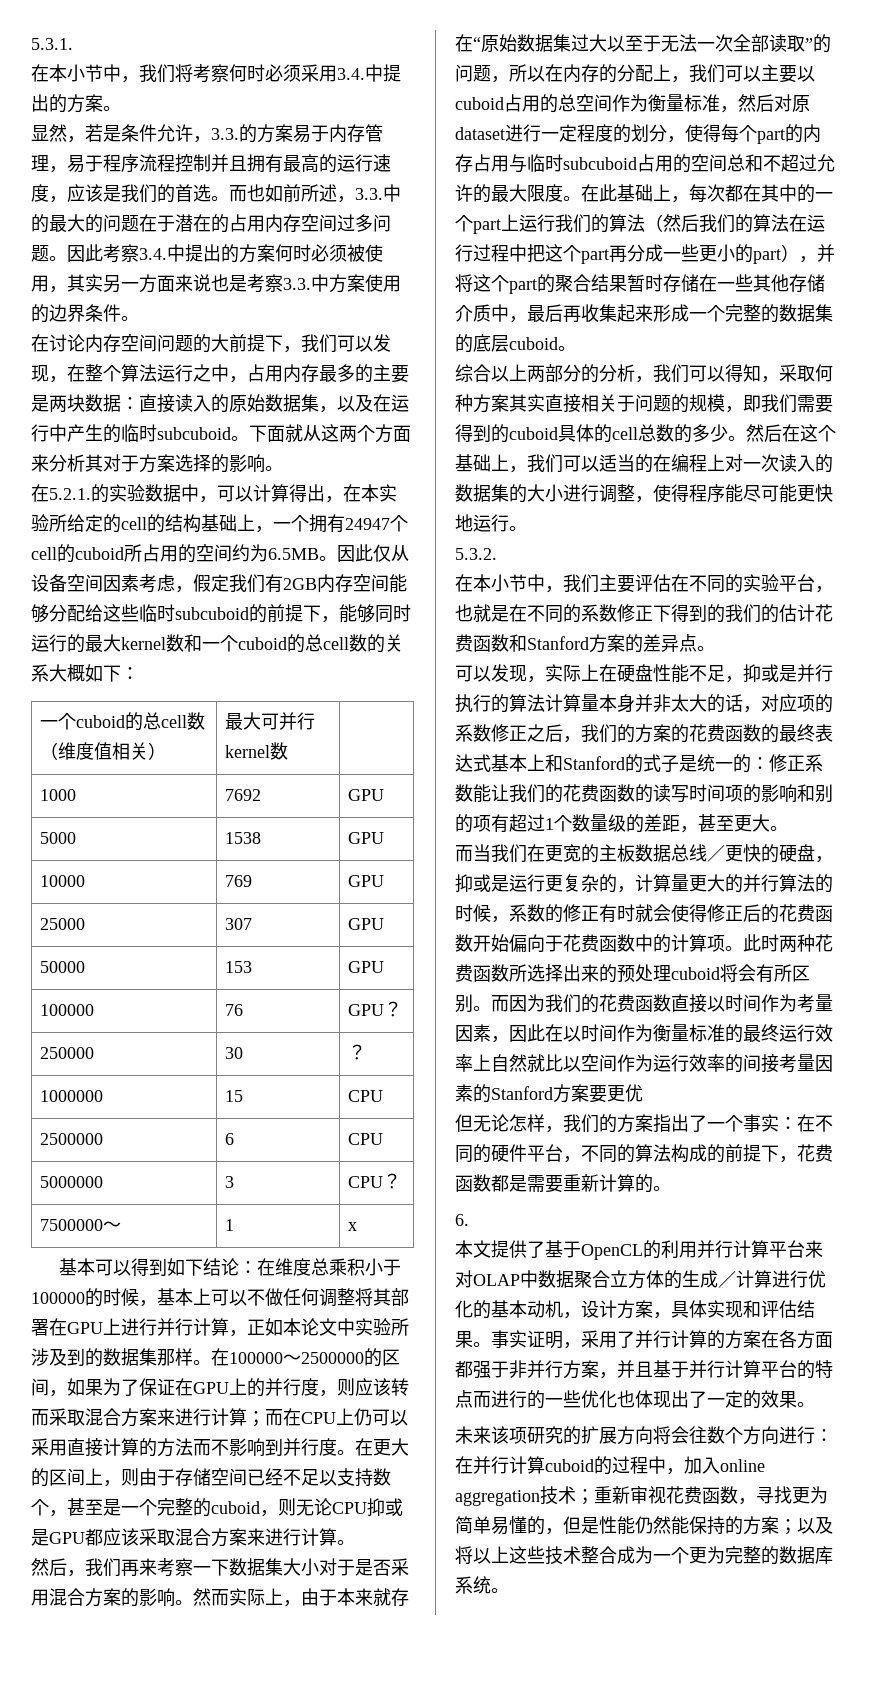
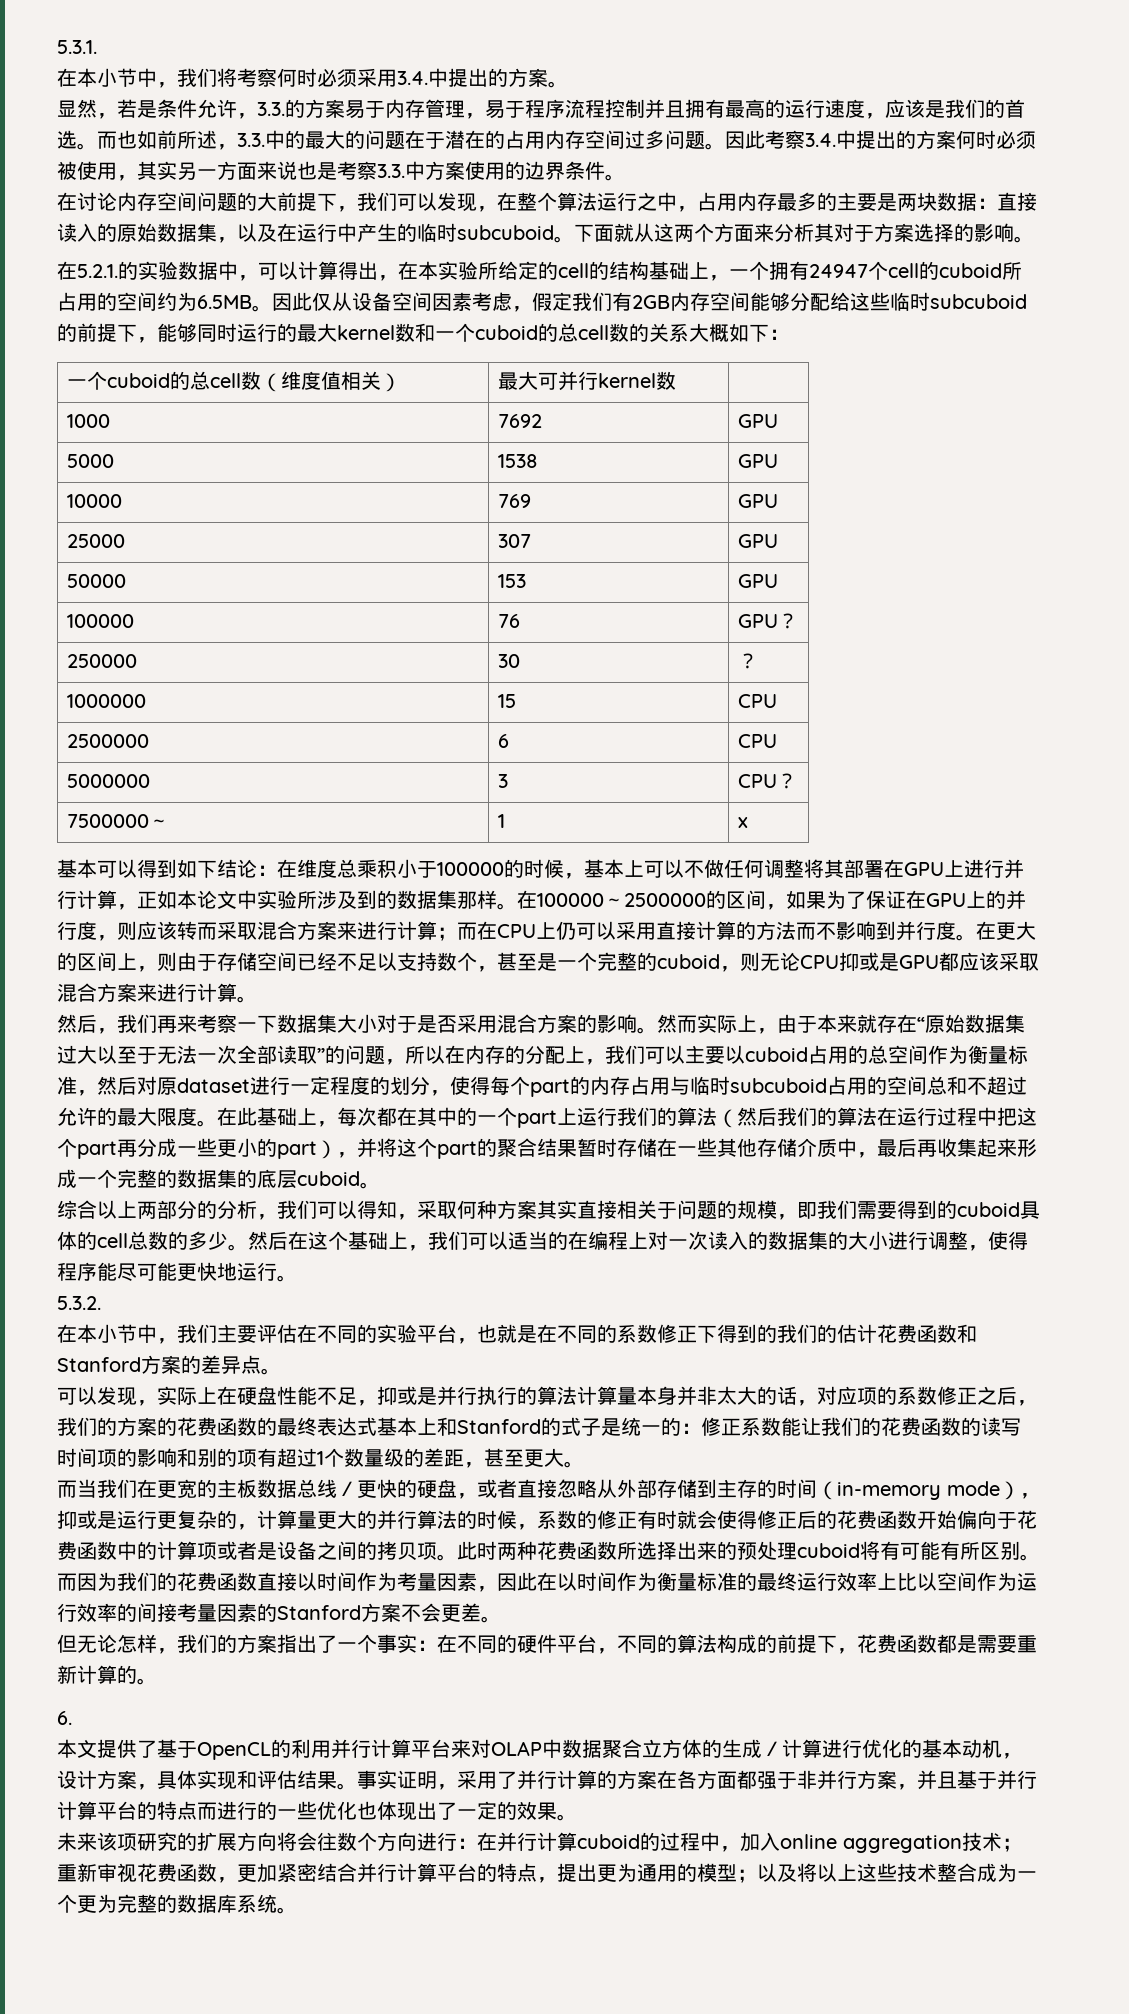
(833, 859) none -> [477,1479,1040,1500] 或者直接忽略从外部存储到主存的时间（in-memory mode），
(725, 943) none -> [217,1541,437,1561] 或者是设备之间的拷贝项
[738,964,756,982] 会 -> [880,1541,940,1560] 有可能
[491,1054,545,1072] 自然就 -> (897, 1581) none
[589,1084,643,1103] 要更优 -> [401,1603,501,1623] 不会更差。
[756,1486,828,1504] [455,1516,779,1535] 寻找更为简单易懂的，但是性能仍然能保持的方案 -> [237,1863,737,1883] 更加紧密结合并行计算平台的特点，提出更为通用的模型

